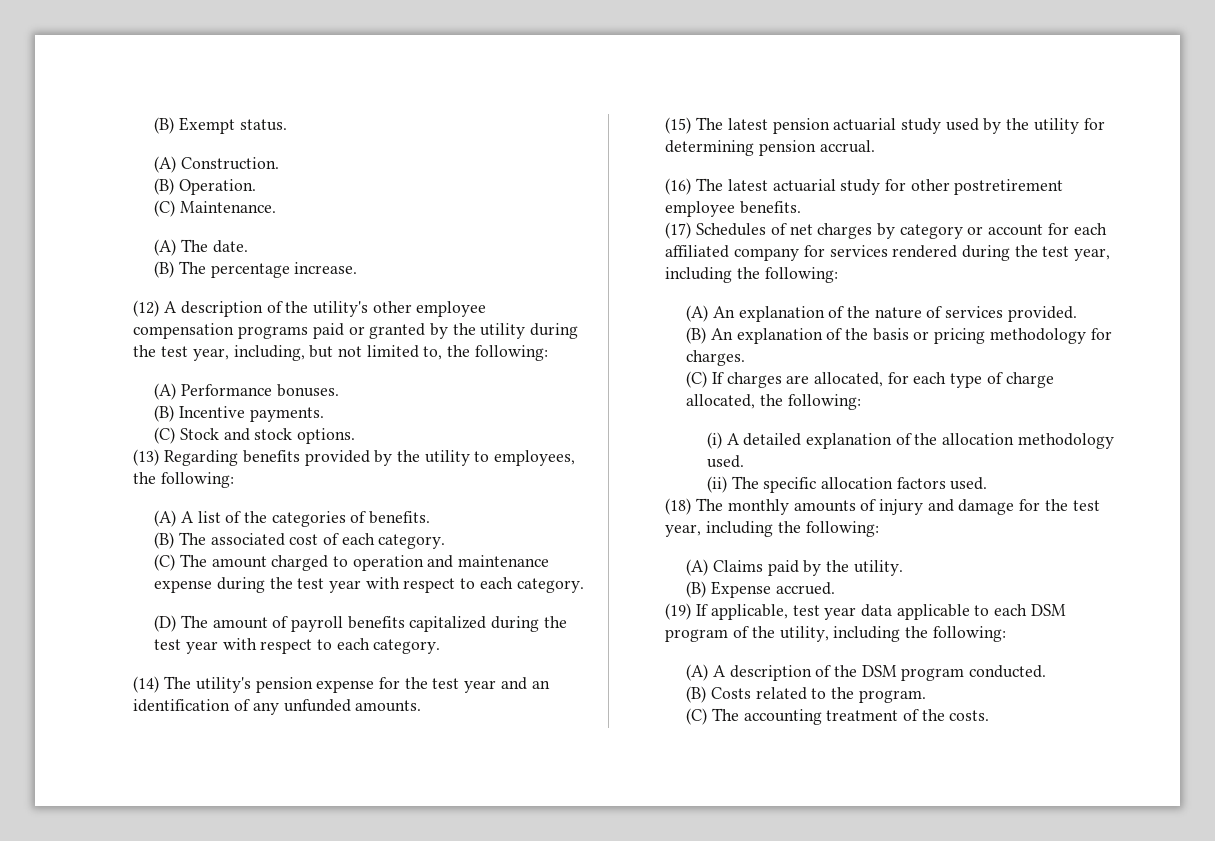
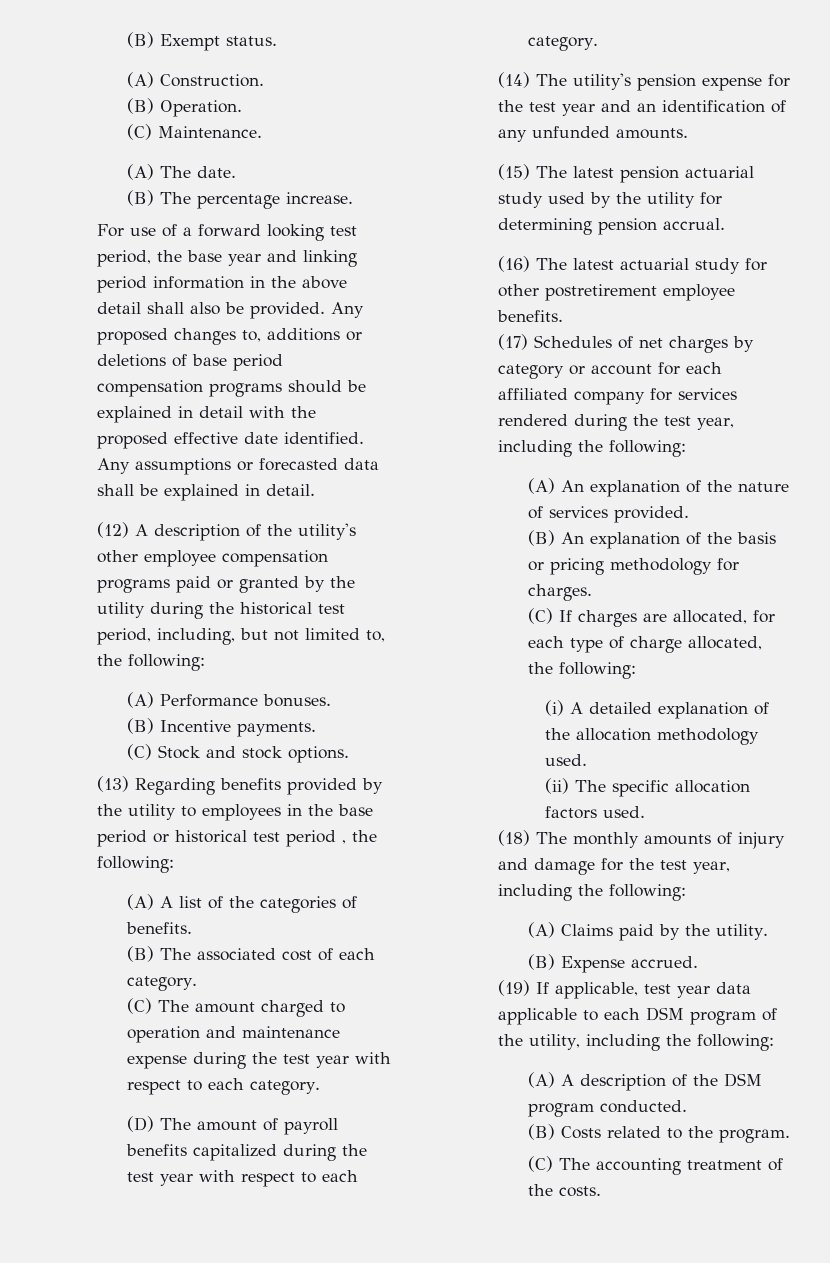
(358, 268) none -> [97,224,358,241] [97,250,358,267] [97,276,348,293] [97,302,365,319] [97,328,363,345] [97,354,284,371] [97,380,367,397] [97,406,317,423] [97,432,365,449] [97,458,380,475] [97,484,316,501] // For use of a forward looking test period, the base year and linking period information in the above detail shall also be provided. Any proposed changes to, additions or deletions of base period compensation programs should be explained in detail with the proposed effective date identified. Any assumptions or forecasted data shall be explained in detail.
[161,346,229,361] test year, -> [240,602,346,615] [97,628,152,645] historical test period,
[494,450,576,466] employees, -> [202,804,374,821] [97,830,347,847] employees in the base period or historical test period ,

